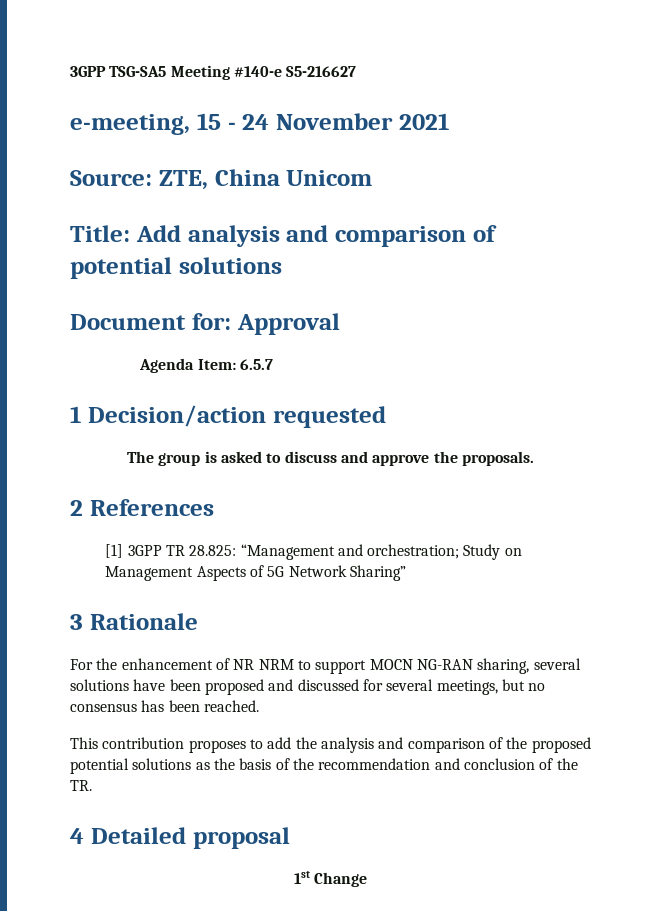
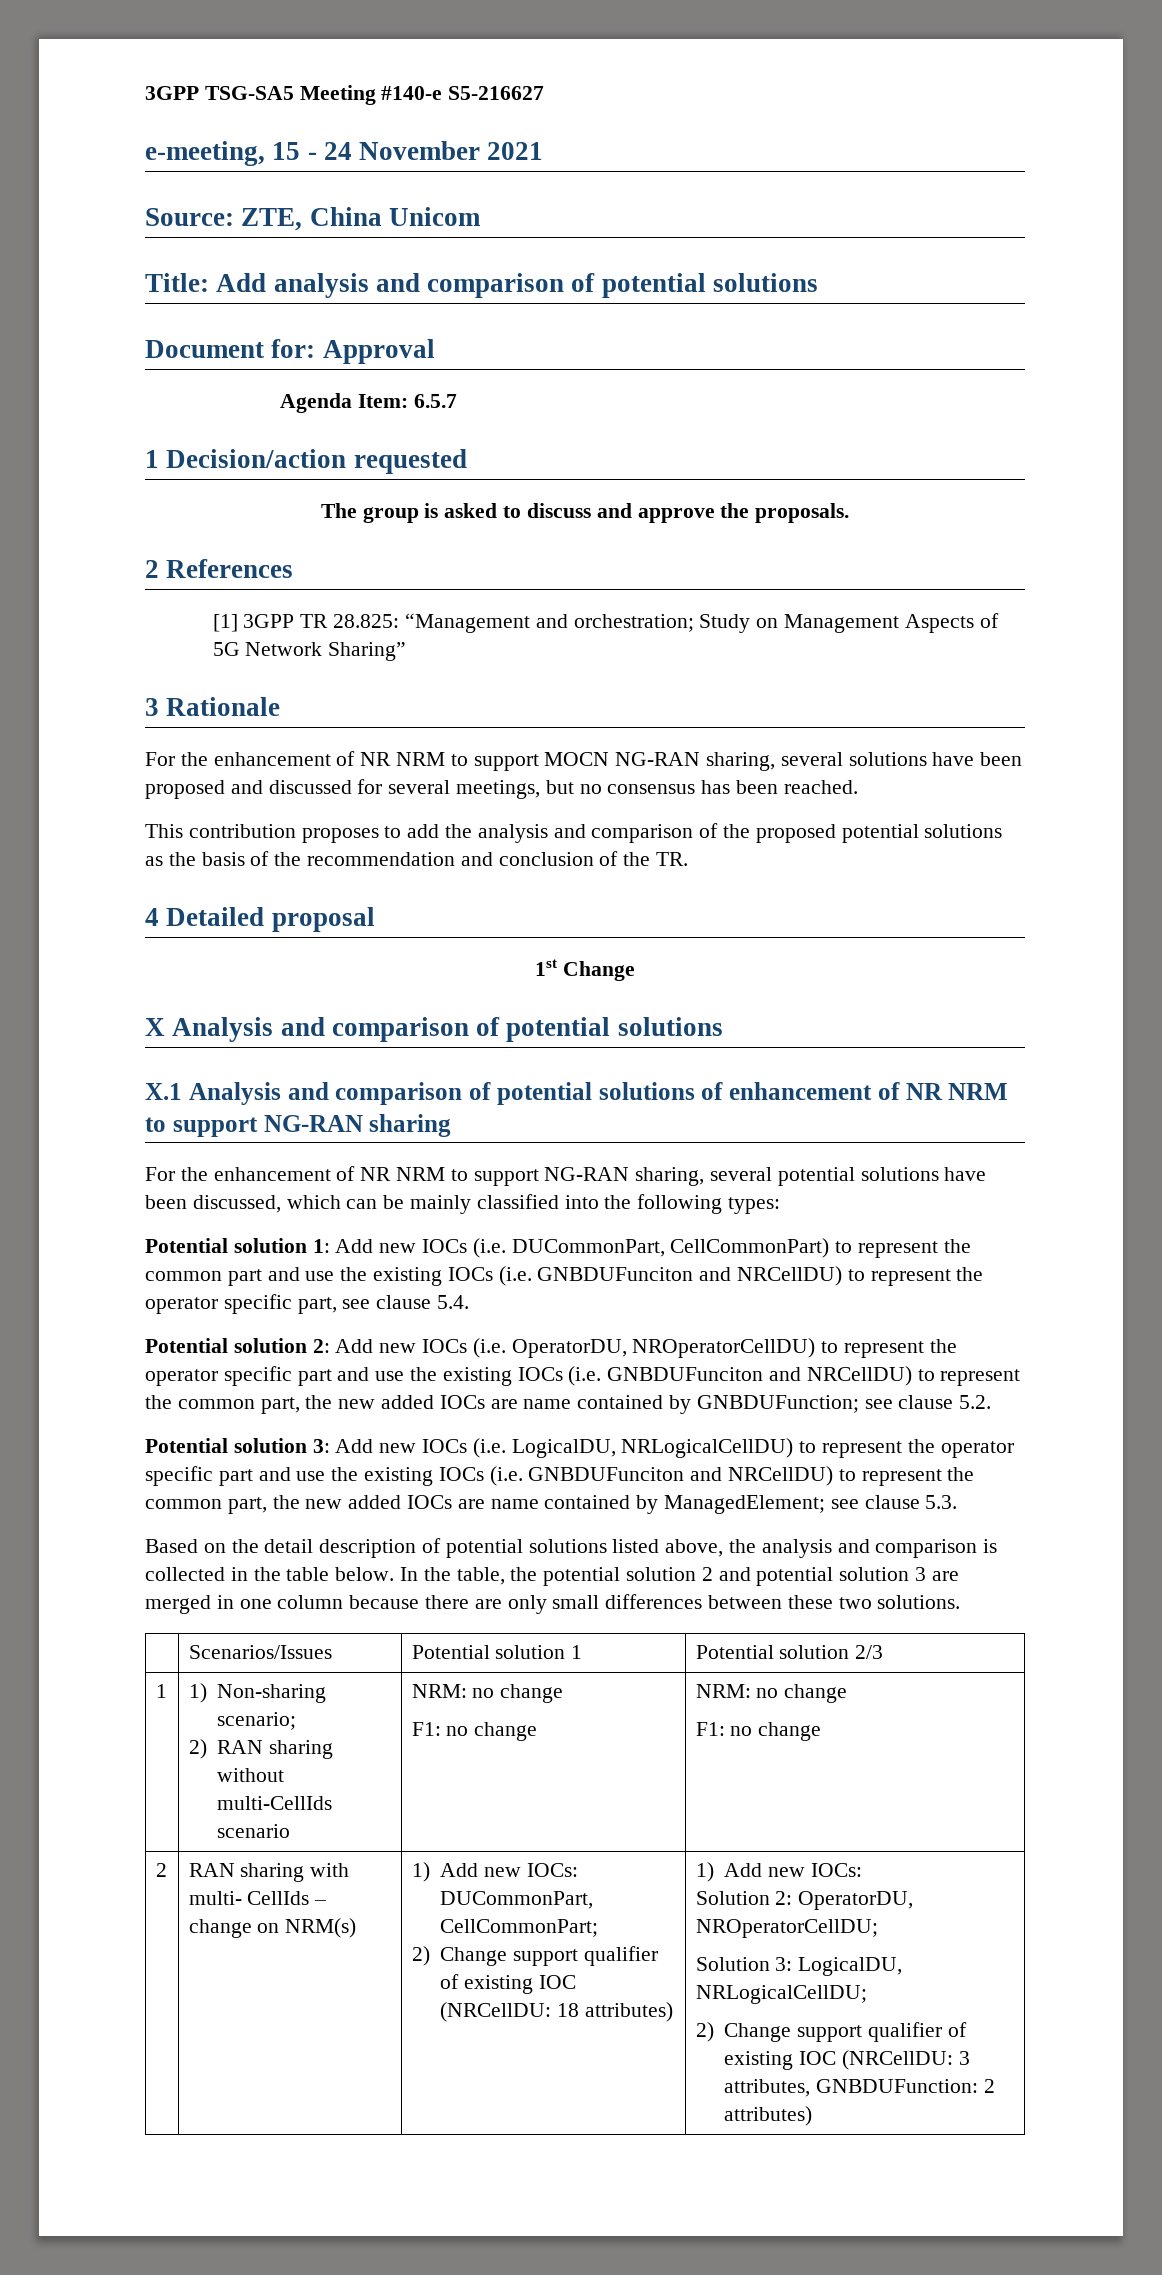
(368, 879) none -> [145,1017,723,1042] [145,1082,1009,1105] [145,1114,452,1137] [145,1166,987,1186] [145,1194,781,1214] [145,1238,971,1258] [145,1266,984,1286] [145,1294,470,1314] [145,1338,957,1358] [145,1366,1021,1386] [145,1395,992,1414] [145,1438,1014,1458] [145,1466,975,1486] [145,1495,958,1514] [145,1538,998,1558] [145,1567,959,1586] [145,1594,961,1614] [188,1645,332,1659] [411,1645,583,1659] [695,1645,884,1659] [155,1684,167,1698] [188,1683,327,1703] [217,1712,297,1730] [188,1739,334,1759] [217,1768,285,1782] [217,1796,333,1810] [217,1824,291,1838] [411,1684,564,1703] [411,1722,538,1741] [695,1684,848,1703] [695,1722,822,1741] [155,1863,167,1877] [188,1863,350,1882] [188,1891,327,1905] [188,1918,357,1938] [411,1862,578,1882] [440,1891,594,1909] [440,1919,599,1937] [411,1946,658,1966] [440,1974,576,1994] [440,2002,673,2022] [695,1862,862,1882] [695,1891,914,1910] [695,1919,878,1938] [695,1957,903,1976] [695,1985,867,2004] [695,2022,967,2042] [724,2050,970,2070] [724,2079,995,2097] [724,2106,813,2126] // X Analysis and comparison of potential solutions // X.1 Analysis and comparison of potential solutions of enhancement of NR NRM to support NG-RAN sharing // For the enhancement of NR NRM to support NG-RAN sharing, several potential solutions have been discussed, which can be mainly classified into the following types: // Potential solution 1: Add new IOCs (i.e. DUCommonPart, CellCommonPart) to represent the common part and use the existing IOCs (i.e. GNBDUFunciton and NRCellDU) to represent the operator specific part, see clause 5.4. // Potential solution 2: Add new IOCs (i.e. OperatorDU, NROperatorCellDU) to represent the operator specific part and use the existing IOCs (i.e. GNBDUFunciton and NRCellDU) to represent the common part, the new added IOCs are name contained by GNBDUFunction; see clause 5.2. // Potential solution 3: Add new IOCs (i.e. LogicalDU, NRLogicalCellDU) to represent the operator specific part and use the existing IOCs (i.e. GNBDUFunciton and NRCellDU) to represent the common part, the new added IOCs are name contained by ManagedElement; see clause 5.3. // Based on the detail description of potential solutions listed above, the analysis and comparison is collected in the table below. In the table, the potential solution 2 and potential solution 3 are merged in one column because there are only small differences between these two solutions. // | Scenarios/Issues | Potential solution 1 | Potential solution 2/3 // 1 | 1) Non-sharing scenario; // 2) RAN sharing without multi-CellIds scenario | NRM: no change // F1: no change | NRM: no change // F1: no change // 2 | RAN sharing with multi- CellIds – change on NRM(s) | 1) Add new IOCs: DUCommonPart, CellCommonPart; // 2) Change support qualifier of existing IOC (NRCellDU: 18 attributes) | 1) Add new IOCs: // Solution 2: OperatorDU, NROperatorCellDU; // Solution 3: LogicalDU, NRLogicalCellDU; // 2) Change support qualifier of existing IOC (NRCellDU: 3 attributes, GNBDUFunction: 2 attributes)

